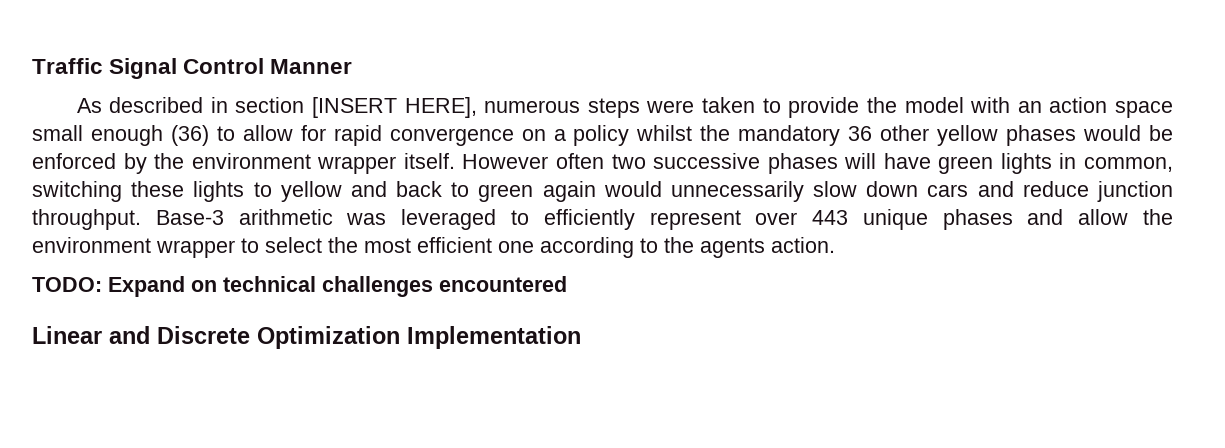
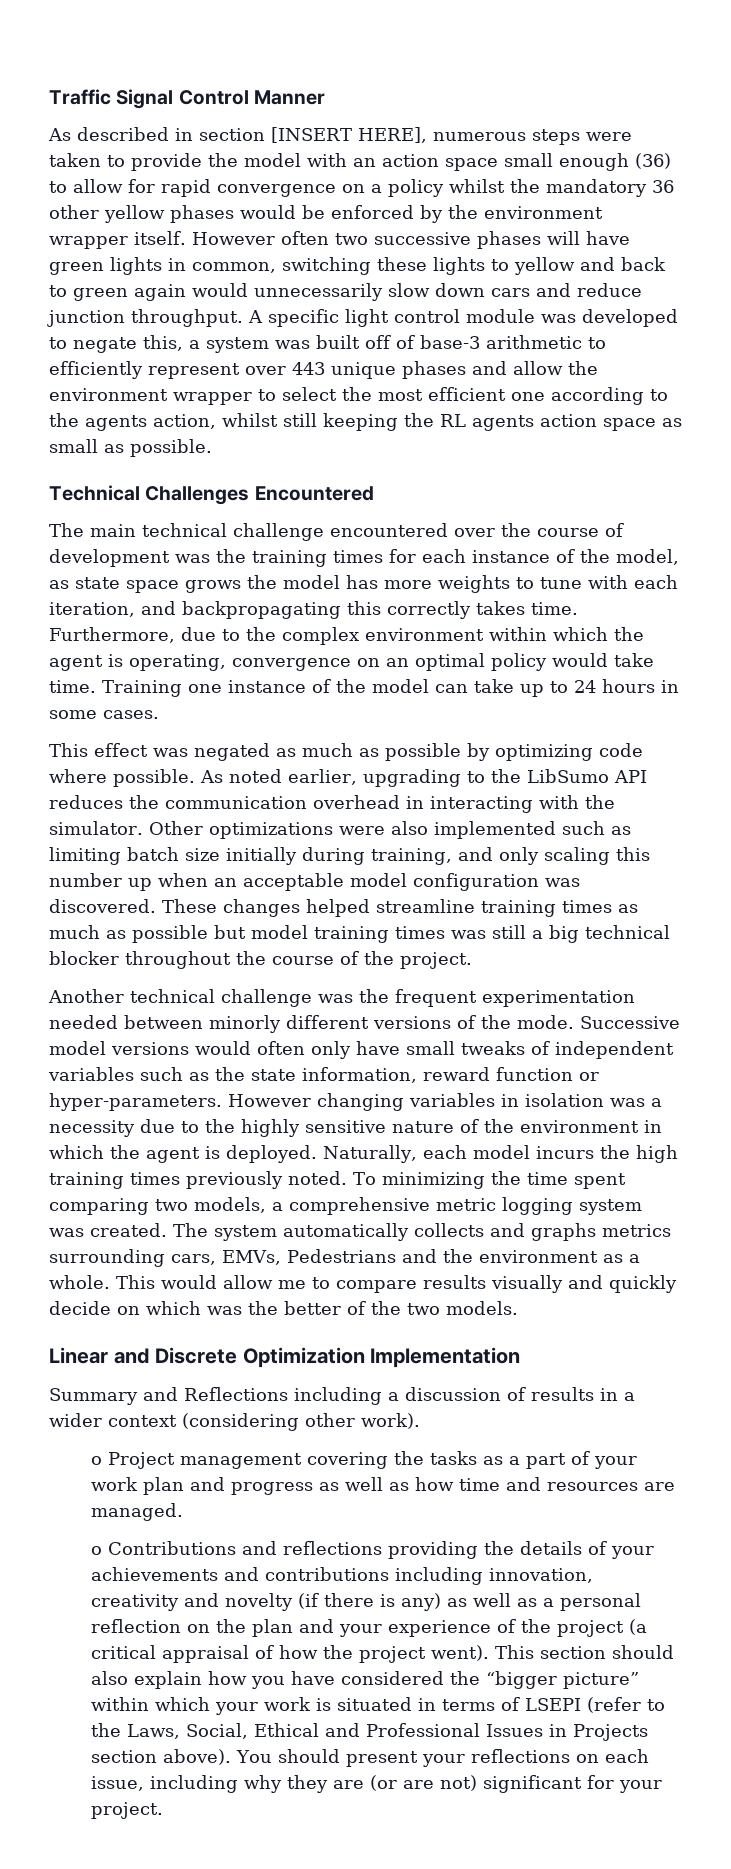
[155,209,497,230] Base-3 arithmetic was leveraged -> [248,309,678,327] [49,335,582,353] A specific light control module was developed to negate this, a system was built off of base-3 arithmetic
[771,237,835,253] [32,276,567,297] action. // TODO: Expand on technical challenges encountered -> [153,413,682,431] [49,439,212,457] [49,485,374,505] [49,523,624,541] [49,549,679,567] [49,575,678,593] [49,601,578,619] [49,627,644,645] [49,653,654,671] [49,679,679,697] [49,710,159,719] [49,743,643,761] [49,769,647,787] [49,795,615,813] [49,821,631,839] [49,847,650,865] [49,873,580,891] [49,899,638,917] [49,925,670,943] [49,951,472,969] [48,989,635,1007] [49,1015,680,1033] [49,1041,674,1059] [48,1067,599,1083] [49,1093,662,1111] [49,1119,662,1137] [49,1145,678,1163] [49,1171,626,1189] [49,1197,642,1215] [49,1223,671,1241] [49,1249,640,1267] [49,1275,677,1293] [49,1301,518,1315] action, whilst still keeping the RL agents action space as small as possible. // Technical Challenges Encountered // The main technical challenge encountered over the course of development was the training times for each instance of the model, as state space grows the model has more weights to tune with each iteration, and backpropagating this correctly takes time. Furthermore, due to the complex environment within which the agent is operating, convergence on an optimal policy would take time. Training one instance of the model can take up to 24 hours in some cases. // This effect was negated as much as possible by optimizing code where possible. As noted earlier, upgrading to the LibSumo API reduces the communication overhead in interacting with the simulator. Other optimizations were also implemented such as limiting batch size initially during training, and only scaling this number up when an acceptable model configuration was discovered. These changes helped streamline training times as much as possible but model training times was still a big technical blocker throughout the course of the project. // Another technical challenge was the frequent experimentation needed between minorly different versions of the mode. Successive model versions would often only have small tweaks of independent variables such as the state information, reward function or hyper-parameters. However changing variables in isolation was a necessity due to the highly sensitive nature of the environment in which the agent is deployed. Naturally, each model incurs the high training times previously noted. To minimizing the time spent comparing two models, a comprehensive metric logging system was created. The system automatically collects and graphs metrics surrounding cars, EMVs, Pedestrians and the environment as a whole. This would allow me to compare results visually and quickly decide on which was the better of the two models.
(581, 337) none -> [49,1387,635,1405] [49,1413,420,1431] [90,1451,637,1469] [90,1477,675,1495] [90,1503,183,1521] [90,1541,654,1559] [90,1567,593,1585] [90,1593,641,1611] [90,1619,647,1637] [90,1645,674,1663] [90,1671,639,1689] [90,1697,665,1715] [90,1723,648,1741] [90,1749,649,1767] [90,1775,662,1793] [90,1802,163,1819] // Summary and Reflections including a discussion of results in a wider context (considering other work). // o Project management covering the tasks as a part of your work plan and progress as well as how time and resources are managed. // o Contributions and reflections providing the details of your achievements and contributions including innovation, creativity and novelty (if there is any) as well as a personal reflection on the plan and your experience of the project (a critical appraisal of how the project went). This section should also explain how you have considered the “bigger picture” within which your work is situated in terms of LSEPI (refer to the Laws, Social, Ethical and Professional Issues in Projects section above). You should present your reflections on each issue, including why they are (or are not) significant for your project.

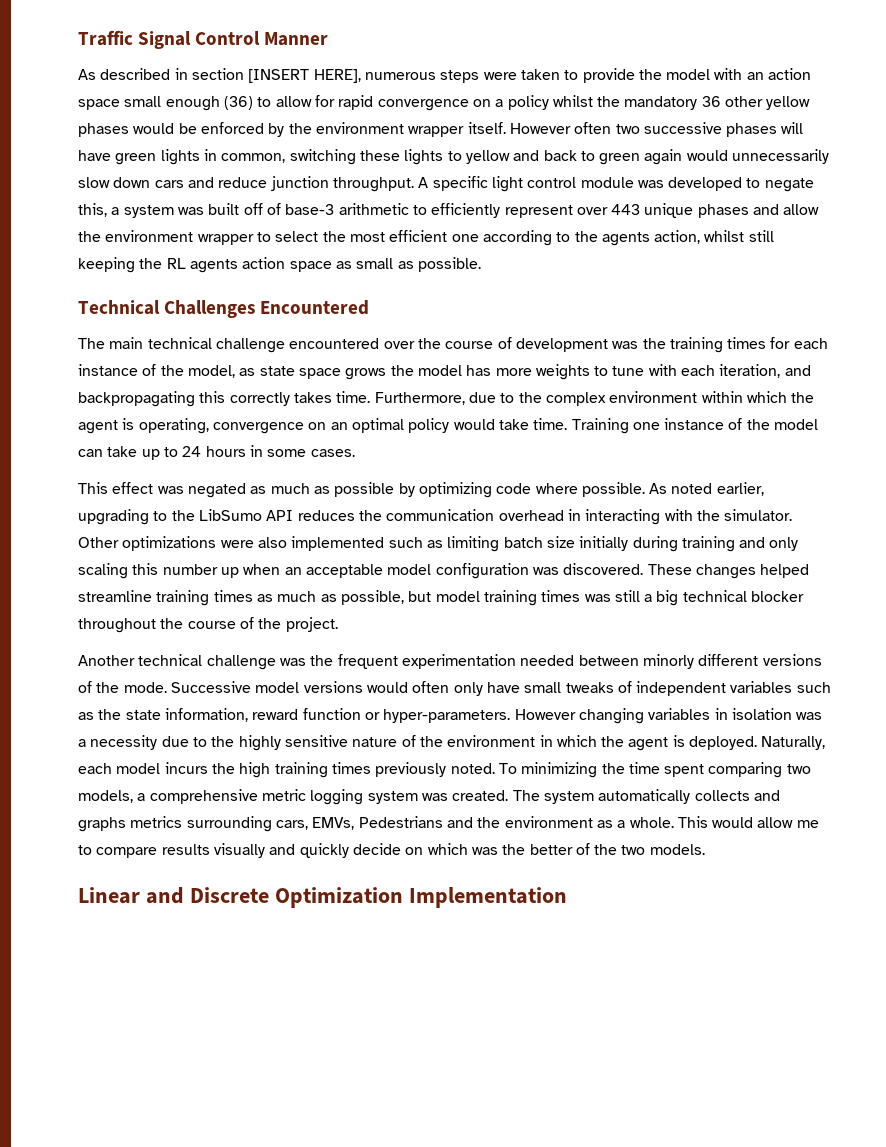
[371,848,452,865] training, -> [681,536,735,552] training
[132,925,208,943] possible -> [340,590,404,605] possible,
[49,1387,635,1405] [49,1413,420,1431] [90,1451,637,1469] [90,1477,675,1495] [90,1503,183,1521] [90,1541,654,1559] [90,1567,593,1585] [90,1593,641,1611] [90,1619,647,1637] [90,1645,674,1663] [90,1671,639,1689] [90,1697,665,1715] [90,1723,648,1741] [90,1749,649,1767] [90,1775,662,1793] [90,1802,163,1819] // Summary and Reflections including a discussion of results in a wider context (considering other work). // o Project management covering the tasks as a part of your work plan and progress as well as how time and resources are managed. // o Contributions and reflections providing the details of your achievements and contributions including innovation, creativity and novelty (if there is any) as well as a personal reflection on the plan and your experience of the project (a critical appraisal of how the project went). This section should also explain how you have considered the “bigger picture” within which your work is situated in terms of LSEPI (refer to the Laws, Social, Ethical and Professional Issues in Projects section above). You should present your reflections on each issue, including why they are (or are not) significant for your project. -> (567, 897) none

